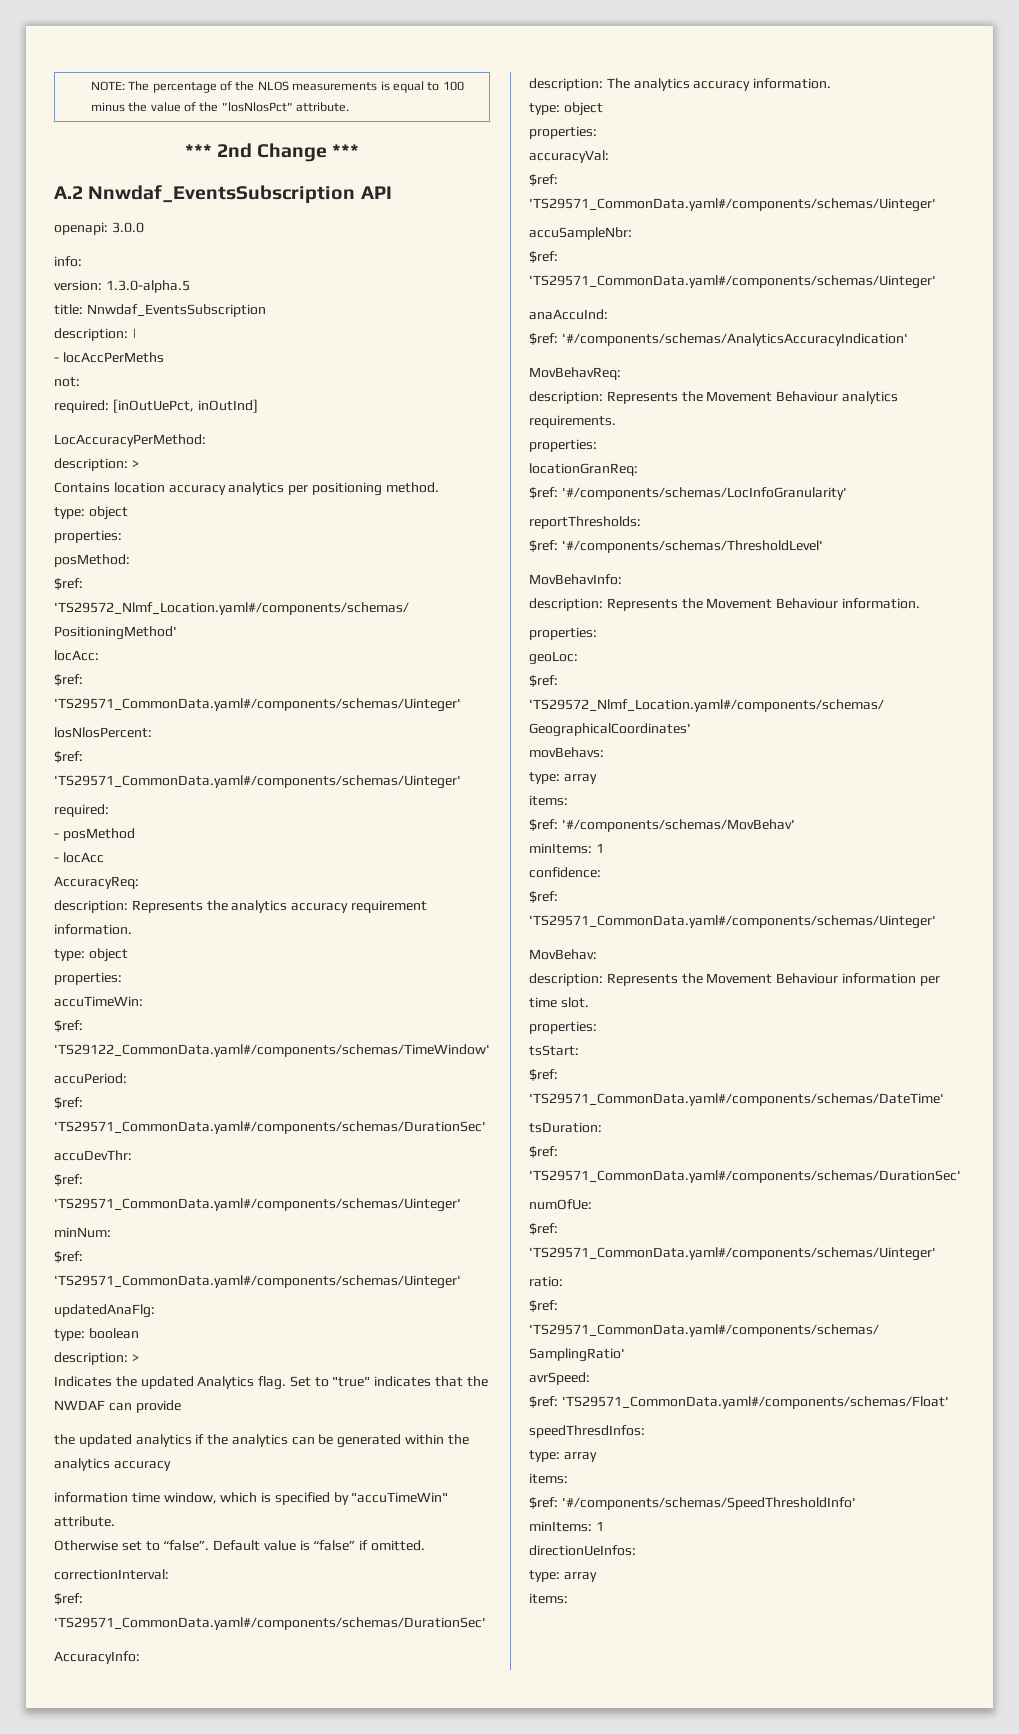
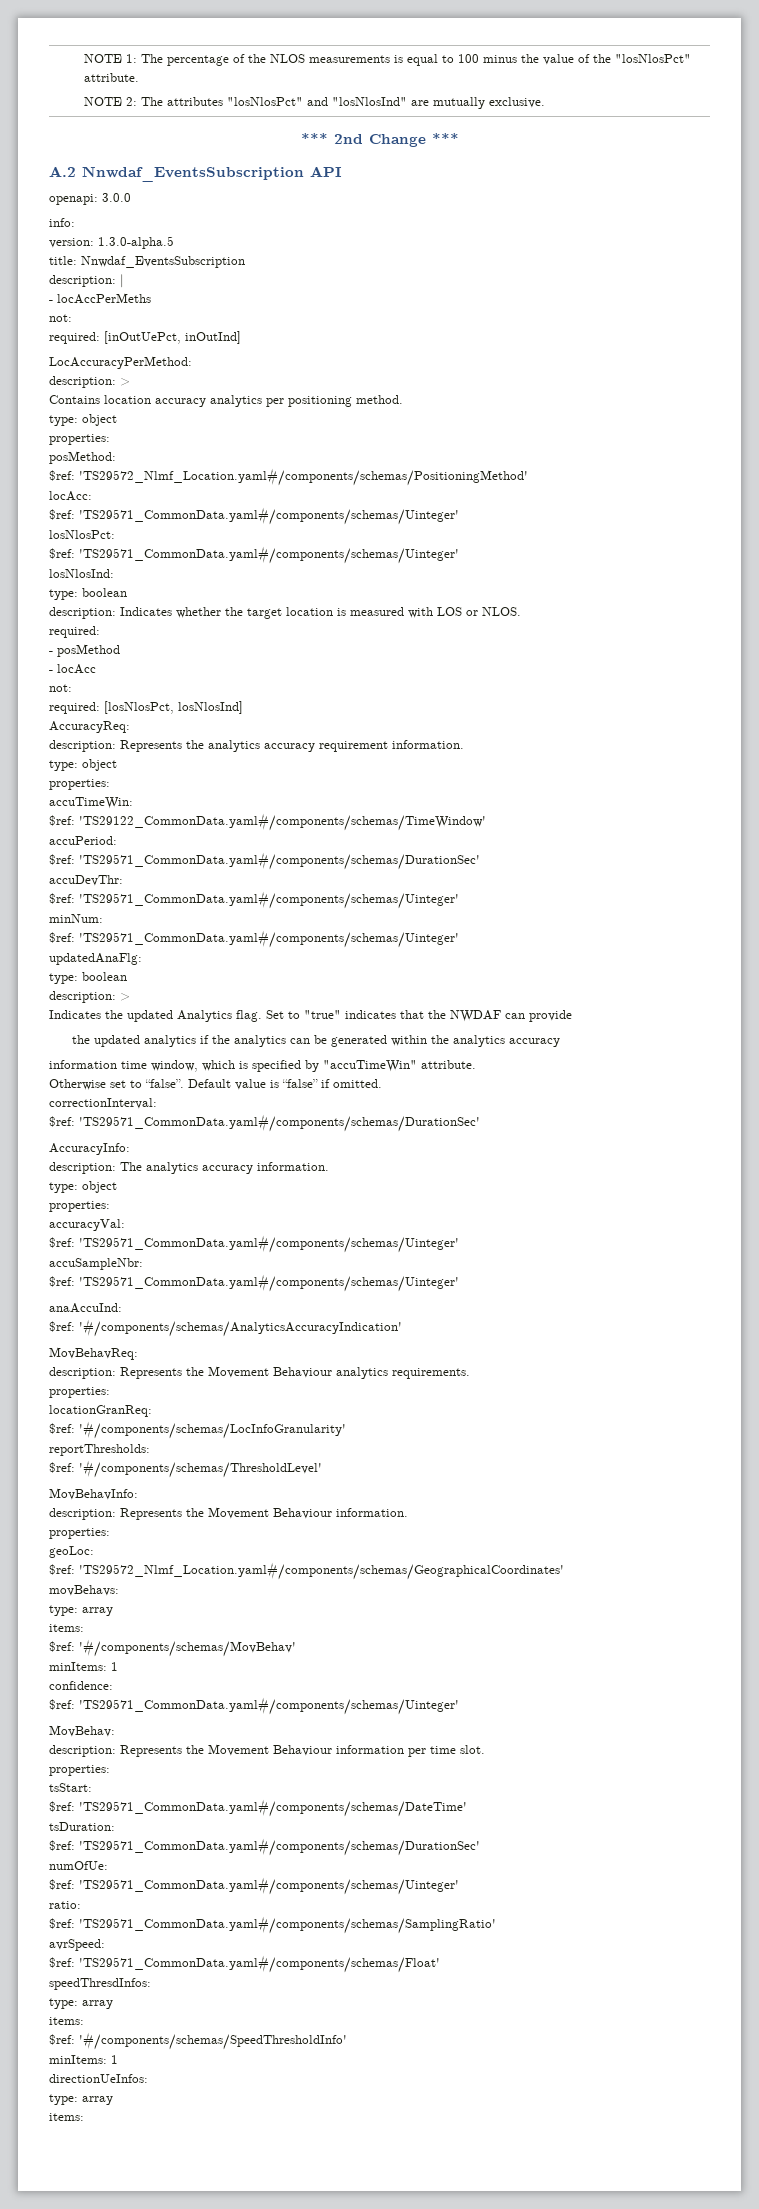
[90,81,125,91] NOTE: -> [83,54,137,63] NOTE 1:
(350, 107) none -> [83,97,545,109] // NOTE 2: The attributes "losNlosPct" and "losNlosInd" are mutually exclusive.
[54,727,152,738] [54,751,83,763] [54,775,461,789] losNlosPercent: // $ref: 'TS29571_CommonData.yaml#/components/schemas/Uinteger' -> [49,530,115,539] [49,546,459,564] [49,569,114,578] [49,588,127,600] [49,607,521,619] losNlosPct: // $ref: 'TS29571_CommonData.yaml#/components/schemas/Uinteger' // losNlosInd: // type: boolean // description: Indicates whether the target location is measured with LOS or NLOS.
(104, 857) none -> [49,684,72,692] [49,701,243,714] // not: // required: [losNlosPct, losNlosInd]

